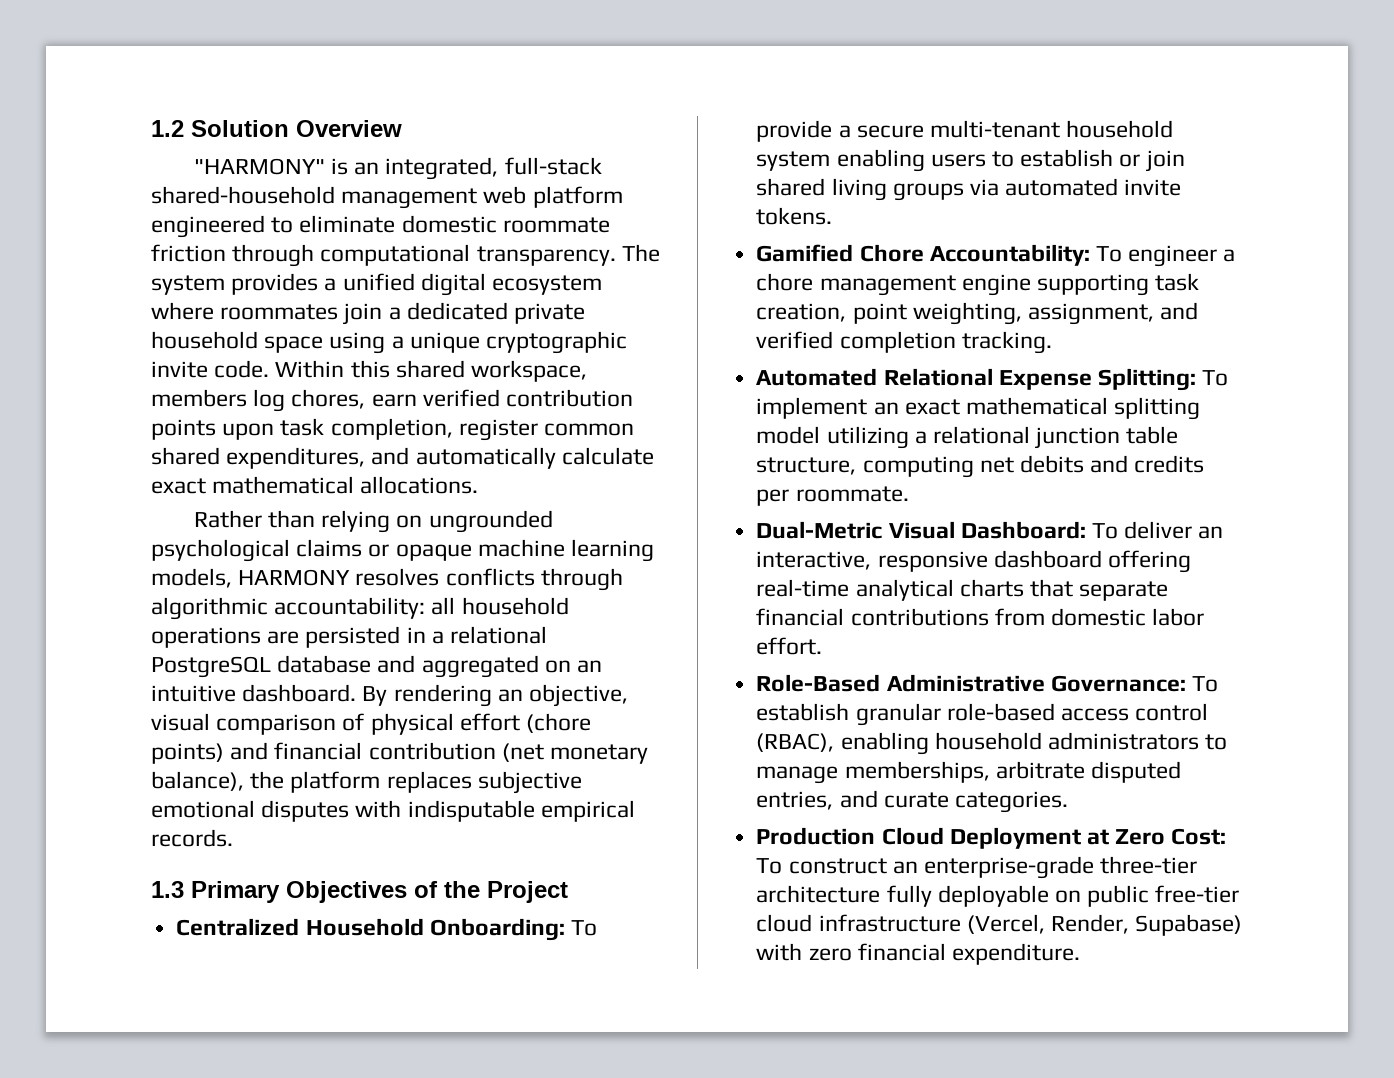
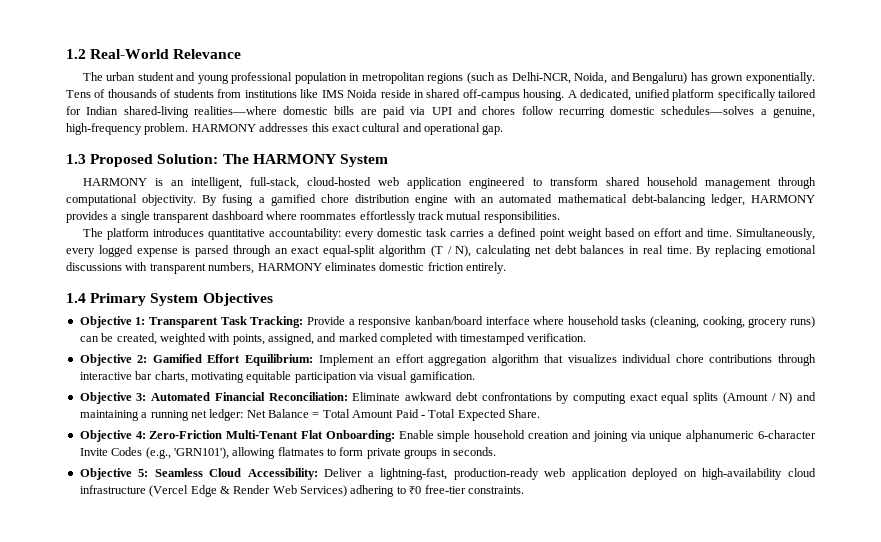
[191,120,402,137] [193,157,602,180] [151,186,623,209] [151,215,610,238] [151,244,660,267] [151,273,603,296] [151,302,586,325] [151,331,628,354] [151,360,588,382] [151,389,634,412] [151,418,635,441] [151,447,654,469] [151,476,479,494] [193,510,553,533] [151,539,655,562] [151,568,623,591] [151,597,569,620] [151,626,548,648] [151,655,603,678] [151,684,629,707] [151,713,592,735] [151,742,649,764] [151,771,582,794] [151,800,635,822] [151,829,233,847] [151,881,568,903] [176,918,597,941] [756,120,1174,142] [756,149,1185,172] [756,178,1182,201] [756,207,833,225] [756,244,1236,267] [756,273,1200,296] [756,302,1199,325] [756,331,1052,354] [756,368,1229,391] [756,397,1201,420] [756,426,1179,449] [756,455,1205,478] [756,486,909,506] [756,521,1224,539] [756,550,1191,573] [756,579,1169,601] [756,608,1205,626] [756,637,823,655] [756,674,1218,692] [756,703,1209,726] [756,732,1228,755] [756,761,1181,784] [756,790,1068,813] [756,827,1227,849] [756,856,1198,879] [756,885,1240,907] [756,914,1243,936] [756,943,1080,965] Solution Overview // "HARMONY" is an integrated, full-stack shared-household management web platform engineered to eliminate domestic roommate friction through computational transparency. The system provides a unified digital ecosystem where roommates join a dedicated private household space using a unique cryptographic invite code. Within this shared workspace, members log chores, earn verified contribution points upon task completion, register common shared expenditures, and automatically calculate exact mathematical allocations. // Rather than relying on ungrounded psychological claims or opaque machine learning models, HARMONY resolves conflicts through algorithmic accountability: all household operations are persisted in a relational PostgreSQL database and aggregated on an intuitive dashboard. By rendering an objective, visual comparison of physical effort (chore points) and financial contribution (net monetary balance), the platform replaces subjective emotional disputes with indisputable empirical records. // 1.3 Primary Objectives of the Project // Centralized Household Onboarding: To provide a secure multi-tenant household system enabling users to establish or join shared living groups via automated invite tokens. // Gamified Chore Accountability: To engineer a chore management engine supporting task creation, point weighting, assignment, and verified completion tracking. // Automated Relational Expense Splitting: To implement an exact mathematical splitting model utilizing a relational junction table structure, computing net debits and credits per roommate. // Dual-Metric Visual Dashboard: To deliver an interactive, responsive dashboard offering real-time analytical charts that separate financial contributions from domestic labor effort. // Role-Based Administrative Governance: To establish granular role-based access control (RBAC), enabling household administrators to manage memberships, arbitrate disputed entries, and curate categories. // Production Cloud Deployment at Zero Cost: To construct an enterprise-grade three-tier architecture fully deployable on public free-tier cloud infrastructure (Vercel, Render, Supabase) with zero financial expenditure. -> [90,49,242,59] [82,72,816,84] [66,89,817,101] [66,106,815,118] [66,123,504,135] [66,154,388,167] [82,177,816,189] [66,194,815,206] [66,211,560,223] [82,228,816,240] [66,245,816,257] [66,262,506,274] [66,293,273,306] [79,316,815,328] [79,333,587,345] [79,354,816,366] [79,371,475,383] [79,392,817,404] [79,409,540,421] [79,430,817,442] [79,447,496,459] [79,468,816,480] [79,485,524,497] Real-World Relevance // The urban student and young professional population in metropolitan regions (such as Delhi-NCR, Noida, and Bengaluru) has grown exponentially. Tens of thousands of students from institutions like IMS Noida reside in shared off-campus housing. A dedicated, unified platform specifically tailored for Indian shared-living realities—where domestic bills are paid via UPI and chores follow recurring domestic schedules—solves a genuine, high-frequency problem. HARMONY addresses this exact cultural and operational gap. // 1.3 Proposed Solution: The HARMONY System // HARMONY is an intelligent, full-stack, cloud-hosted web application engineered to transform shared household management through computational objectivity. By fusing a gamified chore distribution engine with an automated mathematical debt-balancing ledger, HARMONY provides a single transparent dashboard where roommates effortlessly track mutual responsibilities. // The platform introduces quantitative accountability: every domestic task carries a defined point weight based on effort and time. Simultaneously, every logged expense is parsed through an exact equal-split algorithm (T / N), calculating net debt balances in real time. By replacing emotional discussions with transparent numbers, HARMONY eliminates domestic friction entirely. // 1.4 Primary System Objectives // Objective 1: Transparent Task Tracking: Provide a responsive kanban/board interface where household tasks (cleaning, cooking, grocery runs) can be created, weighted with points, assigned, and marked completed with timestamped verification. // Objective 2: Gamified Effort Equilibrium: Implement an effort aggregation algorithm that visualizes individual chore contributions through interactive bar charts, motivating equitable participation via visual gamification. // Objective 3: Automated Financial Reconciliation: Eliminate awkward debt confrontations by computing exact equal splits (Amount / N) and maintaining a running net ledger: Net Balance = Total Amount Paid - Total Expected Share. // Objective 4: Zero-Friction Multi-Tenant Flat Onboarding: Enable simple household creation and joining via unique alphanumeric 6-character Invite Codes (e.g., 'GRN101'), allowing flatmates to form private groups in seconds. // Objective 5: Seamless Cloud Accessibility: Deliver a lightning-fast, production-ready web application deployed on high-availability cloud infrastructure (Vercel Edge & Render Web Services) adhering to ₹0 free-tier constraints.

